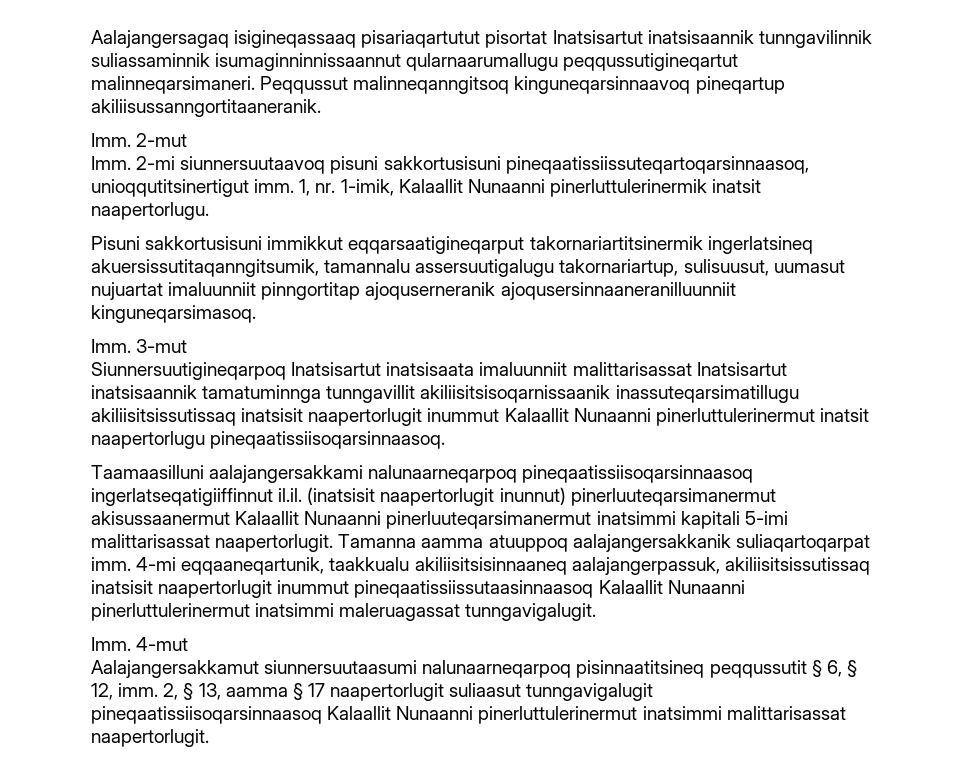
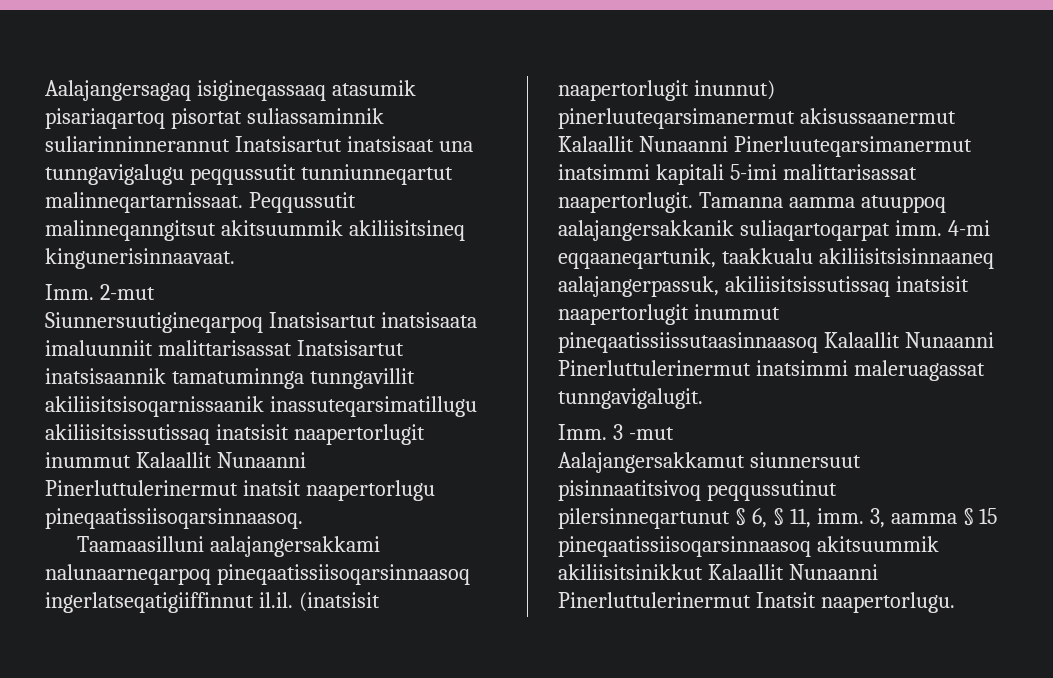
[361,30,872,48] [91,53,739,71] [91,76,785,94] [91,99,321,117] [91,133,188,147] [91,156,809,174] [91,179,762,197] [91,202,209,220] [91,236,813,254] [91,259,845,277] [91,282,736,300] [91,305,256,323] [91,339,188,353] pisariaqartutut pisortat Inatsisartut inatsisaannik tunngavilinnik suliassaminnik isumaginninnissaannut qularnaarumallugu peqqussutigineqartut malinneqarsimaneri. Peqqussut malinneqanngitsoq kinguneqarsinnaavoq pineqartup akiliisussanngortitaaneranik. // Imm. 2-mut // Imm. 2-mi siunnersuutaavoq pisuni sakkortusisuni pineqaatissiissuteqartoqarsinnaasoq, unioqqutitsinertigut imm. 1, nr. 1-imik, Kalaallit Nunaanni pinerluttulerinermik inatsit naapertorlugu. // Pisuni sakkortusisuni immikkut eqqarsaatigineqarput takornariartitsinermik ingerlatsineq akuersissutitaqanngitsumik, tamannalu assersuutigalugu takornariartup, sulisuusut, uumasut nujuartat imaluunniit pinngortitap ajoquserneranik ajoqusersinnaaneranilluunniit kinguneqarsimasoq. // Imm. 3-mut -> [331,80,416,96] [45,108,384,129] [45,136,473,152] [45,164,453,185] [45,192,356,213] [45,220,465,241] [45,248,235,269] [45,284,155,300] atasumik pisariaqartoq pisortat suliassaminnik suliarinninnerannut Inatsisartut inatsisaat una tunngavigalugu peqqussutit tunniunneqartut malinneqartarnissaat. Peqqussutit malinneqanngitsut akitsuummik akiliisitsineq kingunerisinnaavaat. // Imm. 2-mut
[655,408,815,426] pinerluttulerinermut -> [45,480,238,496] Pinerluttulerinermut
[386,511,592,529] pinerluuteqarsimanermut -> [733,136,972,157] Pinerluuteqarsimanermut
[91,603,250,621] pinerluttulerinermut -> [558,360,751,376] Pinerluttulerinermut
[136,637,189,651] 4-mut -> [612,424,674,440] 3 -mut
[264,660,857,678] [91,683,654,701] [91,706,846,724] [91,729,209,747] siunnersuutaasumi nalunaarneqarpoq pisinnaatitsineq peqqussutit § 6, § 12, imm. 2, § 13, aamma § 17 naapertorlugit suliaasut tunngavigalugit pineqaatissiisoqarsinnaasoq Kalaallit Nunaanni pinerluttulerinermut inatsimmi malittarisassat naapertorlugit. -> [749,452,861,468] [558,480,837,501] [558,508,998,529] [558,536,939,557] [558,564,878,580] [558,592,955,613] siunnersuut pisinnaatitsivoq peqqussutinut pilersinneqartunut § 6, § 11, imm. 3, aamma § 15 pineqaatissiisoqarsinnaasoq akitsuummik akiliisitsinikkut Kalaallit Nunaanni Pinerluttulerinermut Inatsit naapertorlugu.

